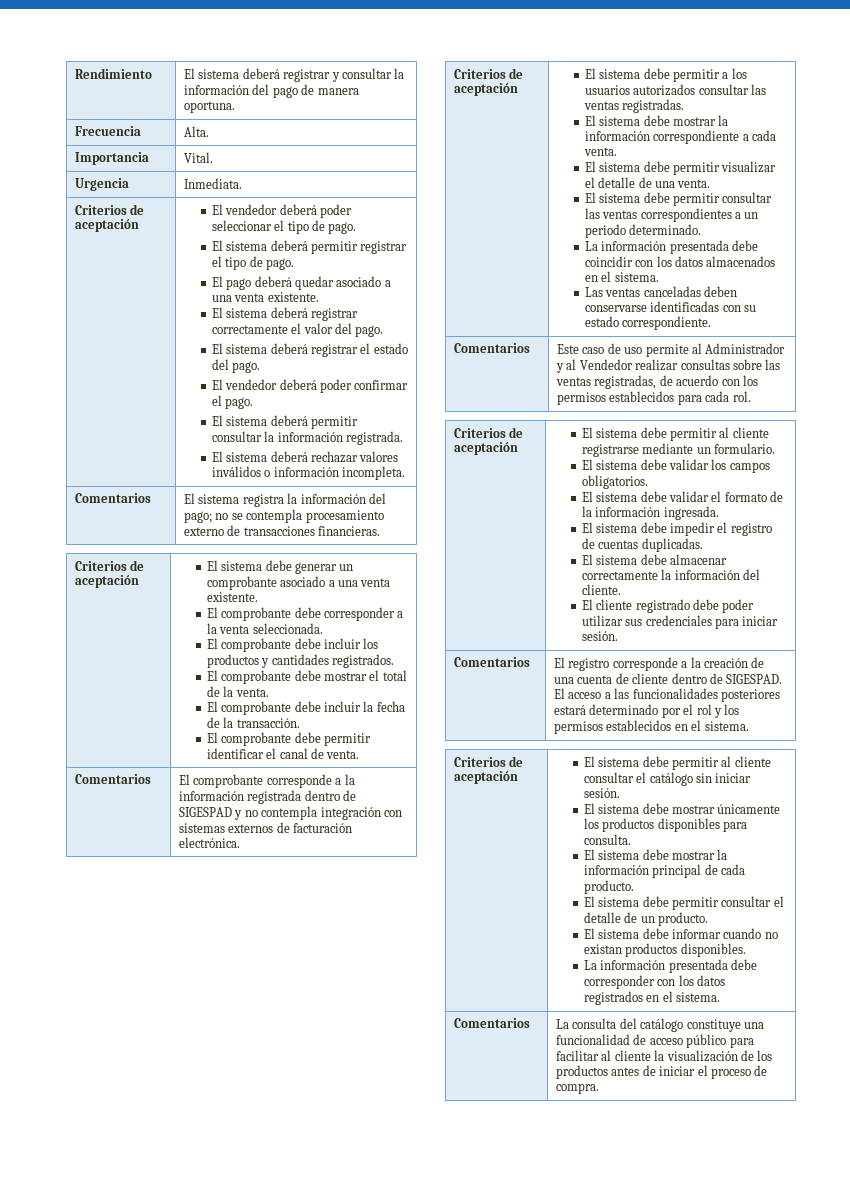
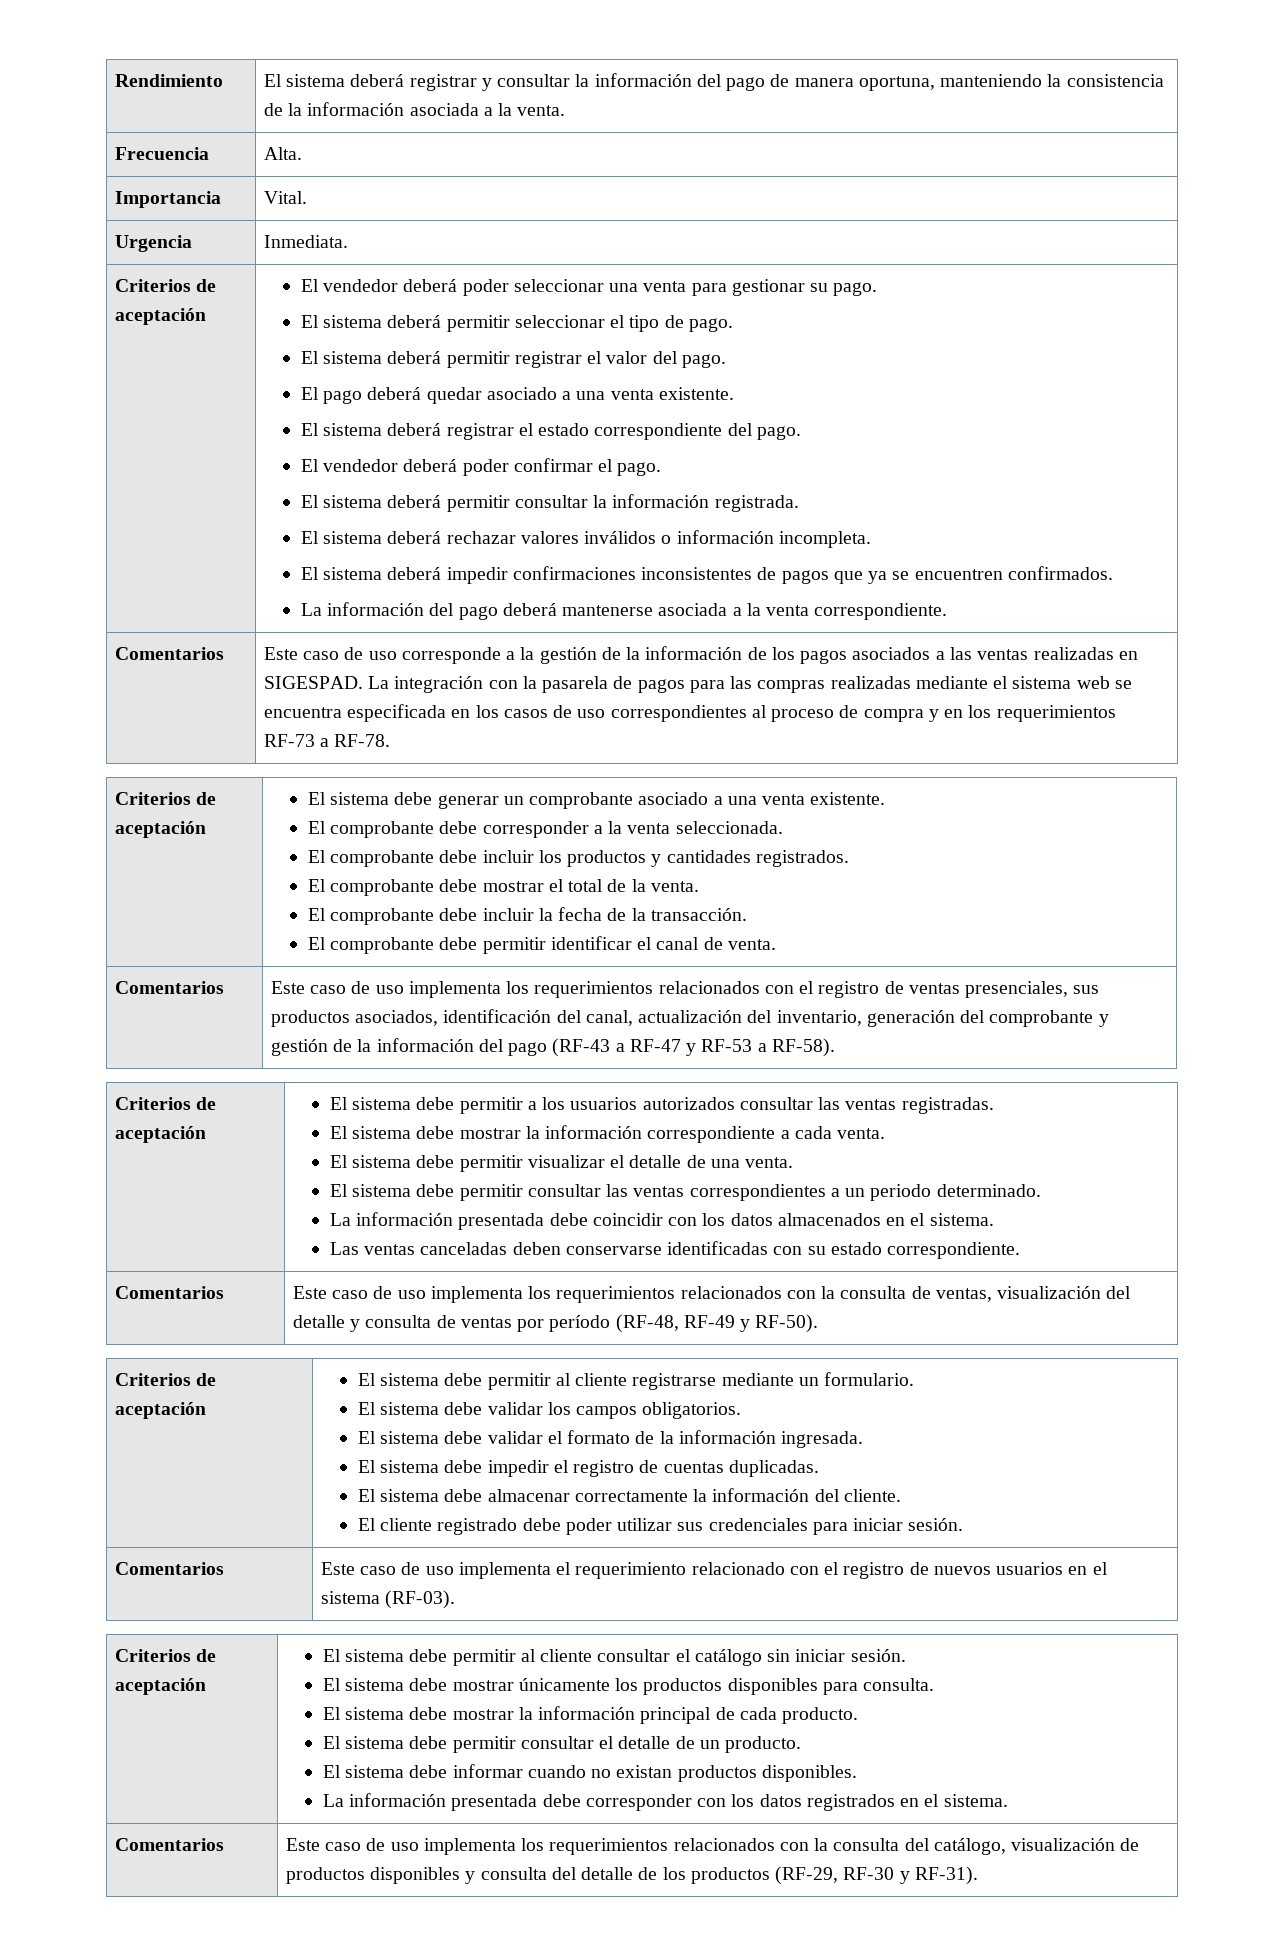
[184,101,236,113] oportuna. -> [858,74,1164,91] [263,102,566,116] oportuna, manteniendo la consistencia de la información asociada a la venta.
(272, 225) none -> [609,279,878,296] [300,315,605,332] una venta para gestionar su pago. // El sistema deberá permitir seleccionar
[225,256,263,270] tipo de -> [606,351,678,364] valor del
[211,307,359,321] [211,323,384,337] // El sistema deberá registrar correctamente el valor del pago. -> (734, 393) none
(408, 348) none -> [594,423,723,440] correspondiente
[75,493,152,503] [184,493,386,507] [184,509,384,523] [184,525,381,536] // Comentarios | El sistema registra la información del pago; no se contempla procesamiento externo de transacciones financieras. -> [300,566,1113,584] [300,602,948,620] [114,647,224,660] [263,646,1138,664] [263,676,1132,693] [263,704,1116,722] [263,734,391,747] // El sistema deberá impedir confirmaciones inconsistentes de pagos que ya se encuentren confirmados. // La información del pago deberá mantenerse asociada a la venta correspondiente. // Comentarios | Este caso de uso corresponde a la gestión de la información de los pagos asociados a las ventas realizadas en SIGESPAD. La integración con la pasarela de pagos para las compras realizadas mediante el sistema web se encuentra especificada en los casos de uso correspondientes al proceso de compra y en los requerimientos RF-73 a RF-78.
[179,774,355,788] [179,790,357,804] [179,806,402,820] [179,822,353,833] [179,837,241,848] El comprobante corresponde a la información registrada dentro de SIGESPAD y no contempla integración con sistemas externos de facturación electrónica. -> [270,981,1100,998] [270,1009,1109,1027] [270,1038,835,1057] Este caso de uso implementa los requerimientos relacionados con el registro de ventas presenciales, sus productos asociados, identificación del canal, actualización del inventario, generación del comprobante y gestión de la información del pago (RF-43 a RF-47 y RF-53 a RF-58).
[645,343,786,357] [556,359,781,373] [556,375,758,389] [557,391,751,405] permite al Administrador y al Vendedor realizar consultas sobre las ventas registradas, de acuerdo con los permisos establecidos para cada rol. -> [430,1286,1132,1303] [292,1314,819,1333] implementa los requerimientos relacionados con la consulta de ventas, visualización del detalle y consulta de ventas por período (RF-48, RF-49 y RF-50).
[554,657,765,671] [554,673,783,684] [554,688,780,702] [554,704,740,718] [554,720,749,734] El registro corresponde a la creación de una cuenta de cliente dentro de SIGESPAD. El acceso a las funcionalidades posteriores estará determinado por el rol y los permisos establecidos en el sistema. -> [320,1562,1108,1579] [320,1590,455,1609] Este caso de uso implementa el requerimiento relacionado con el registro de nuevos usuarios en el sistema (RF-03).
[556,1018,764,1032] [556,1034,754,1048] [556,1050,773,1062] [556,1065,768,1079] [556,1083,600,1094] La consulta del catálogo constituye una funcionalidad de acceso público para facilitar al cliente la visualización de los productos antes de iniciar el proceso de compra. -> [285,1838,1140,1855] [285,1866,978,1885] Este caso de uso implementa los requerimientos relacionados con la consulta del catálogo, visualización de productos disponibles y consulta del detalle de los productos (RF-29, RF-30 y RF-31).

